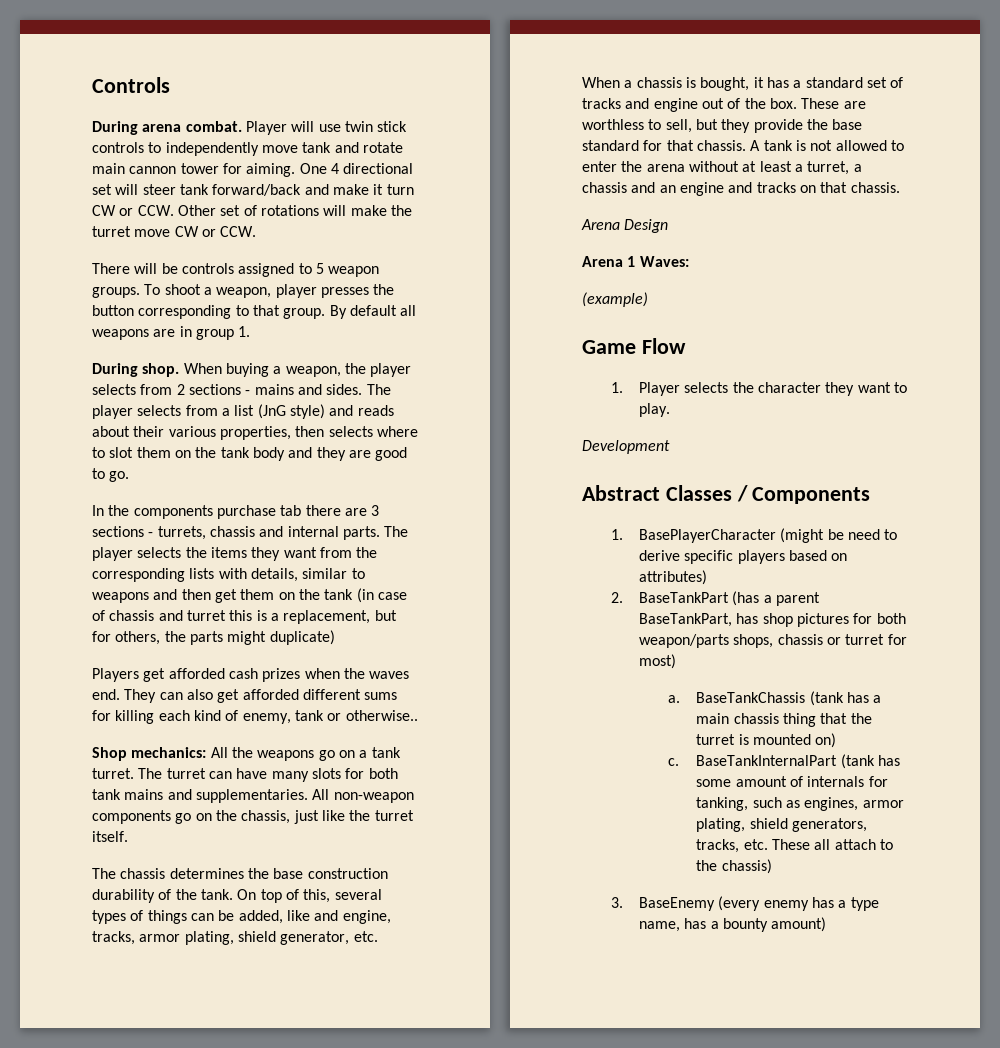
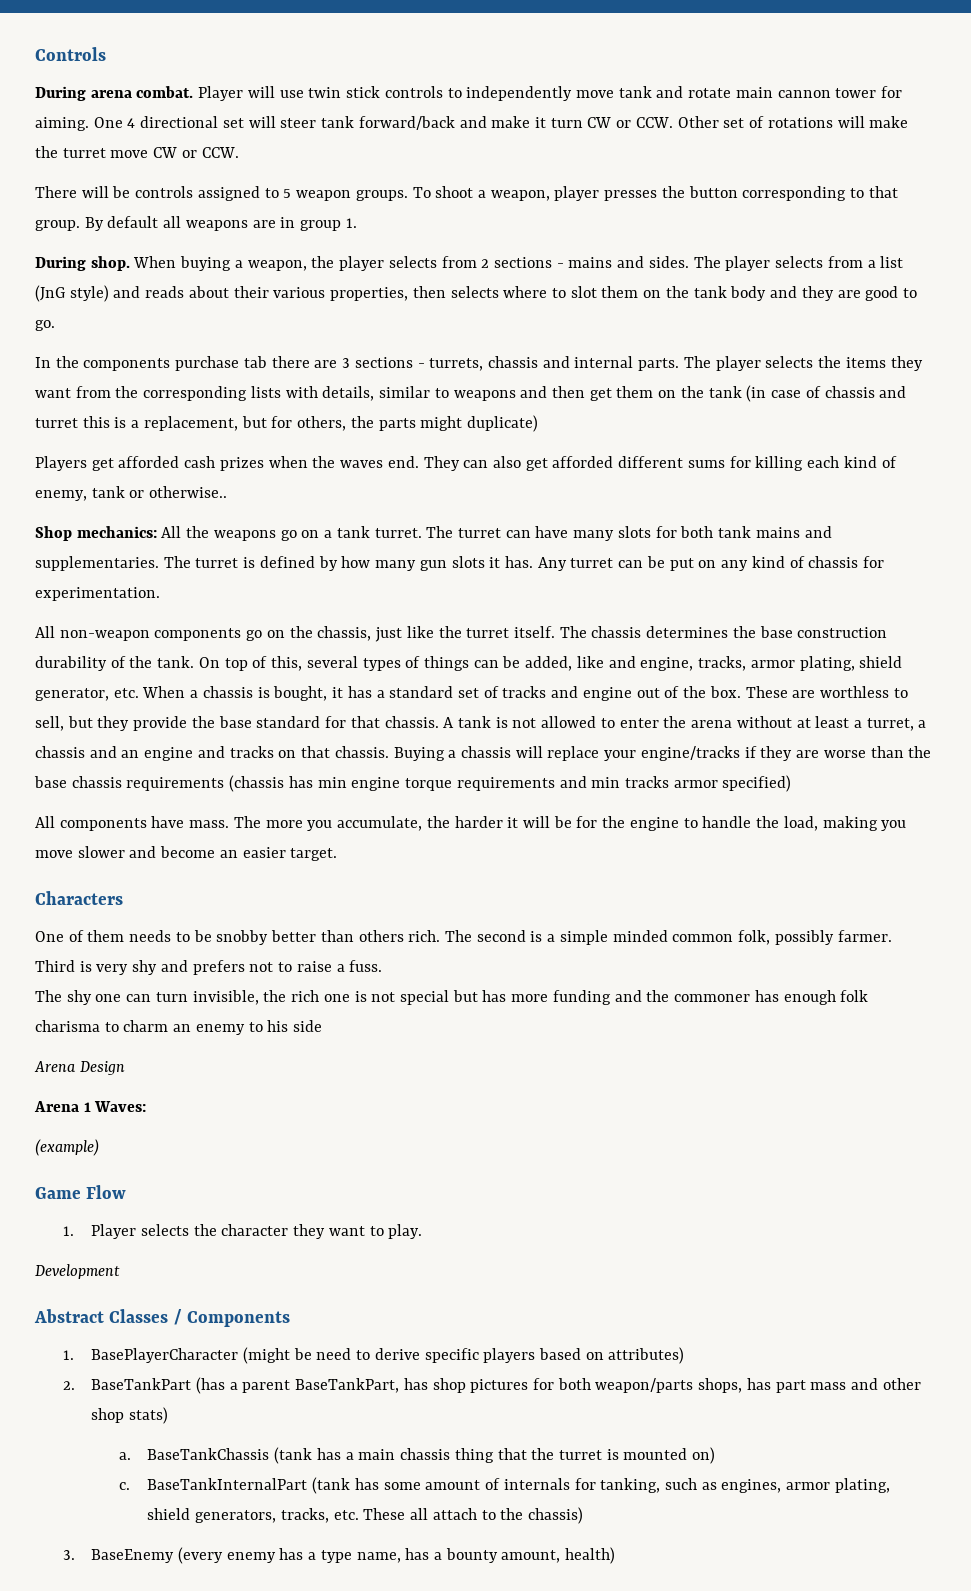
(308, 796) none -> [163,556,884,571] [35,587,160,601] The turret is defined by how many gun slots it has. Any turret can be put on any kind of chassis for experimentation. //
(128, 836) // -> (555, 632) none
(900, 187) none -> [393,746,932,761] [34,775,792,792] [35,816,907,831] [35,846,338,861] [35,891,123,905] [35,930,892,945] [35,960,383,975] [35,990,869,1005] [35,1020,323,1035] Buying a chassis will replace your engine/tracks if they are worse than the base chassis requirements (chassis has min engine torque requirements and min tracks armor specified) // All components have mass. The more you accumulate, the harder it will be for the engine to handle the load, making you move slower and become an easier target. // Characters // One of them needs to be snobby better than others rich. The second is a simple minded common folk, possibly farmer. Third is very shy and prefers not to raise a fuss. // The shy one can turn invisible, the rich one is not special but has more funding and the commoner has enough folk charisma to charm an enemy to his side
[777,634,907,645] [639,654,677,669] chassis or turret for most) -> [746,1378,921,1393] [91,1407,168,1424] has part mass and other shop stats)
[771,917,827,932] amount) -> [501,1547,616,1564] amount, health)

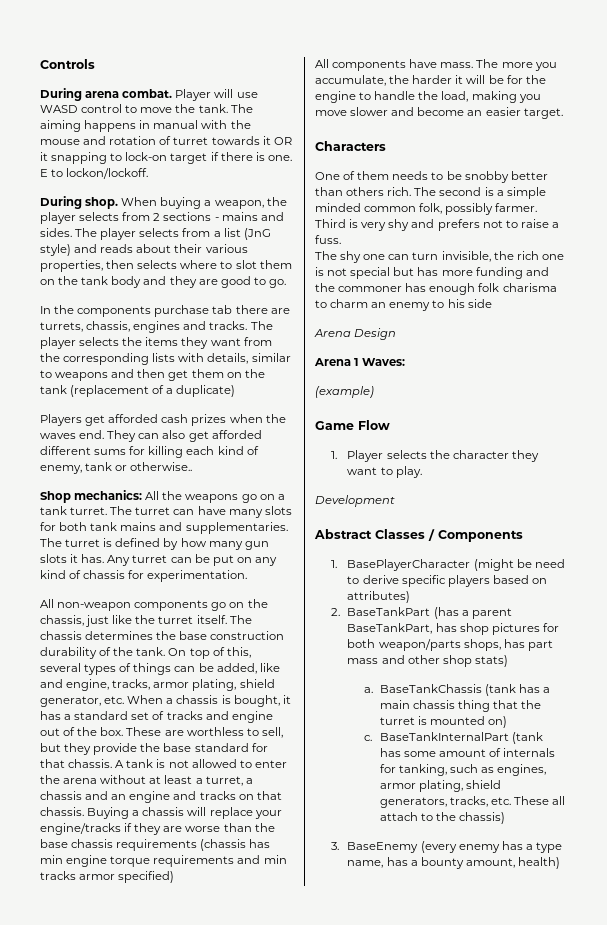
[308,86,903,101] [35,116,909,131] [35,146,239,158] [35,186,898,201] [35,216,357,231] twin stick controls to independently move tank and rotate main cannon tower for aiming. One 4 directional set will steer tank forward/back and make it turn CW or CCW. Other set of rotations will make the turret move CW or CCW. // There will be controls assigned to 5 weapon groups. To shoot a weapon, player presses the button corresponding to that group. By default all weapons are in group 1. -> [40,104,253,113] [40,120,251,132] [40,136,292,145] [40,152,292,164] [40,168,149,179] WASD control to move the tank. The aiming happens in manual with the mouse and rotation of turret towards it OR it snapping to lock-on target if there is one. E to lockon/lockoff.
[342,356,680,371] 3 sections - turrets, chassis and internal parts. -> [40,321,248,333] turrets, chassis, engines and tracks.
[746,385,907,402] [35,416,463,431] (in case of chassis and turret this is a replacement, but for others, the parts might -> [70,385,174,397] (replacement of a

